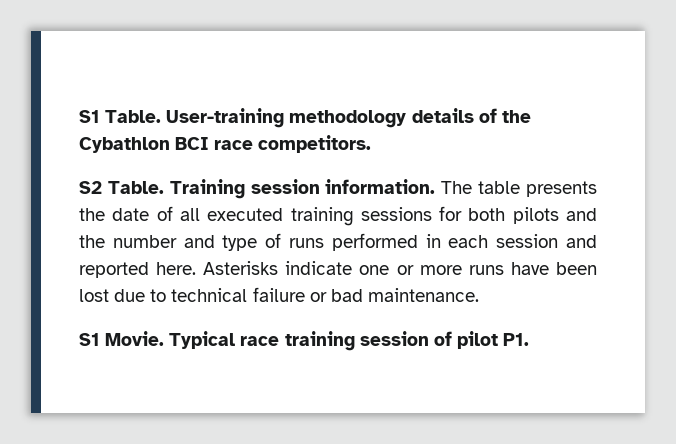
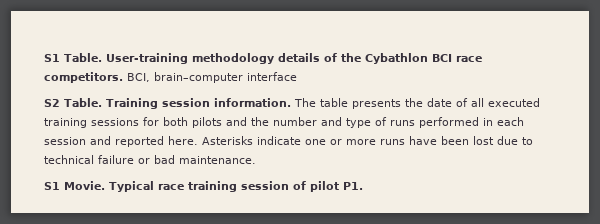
(372, 144) none -> [127,72,297,83] BCI, brain–computer interface

